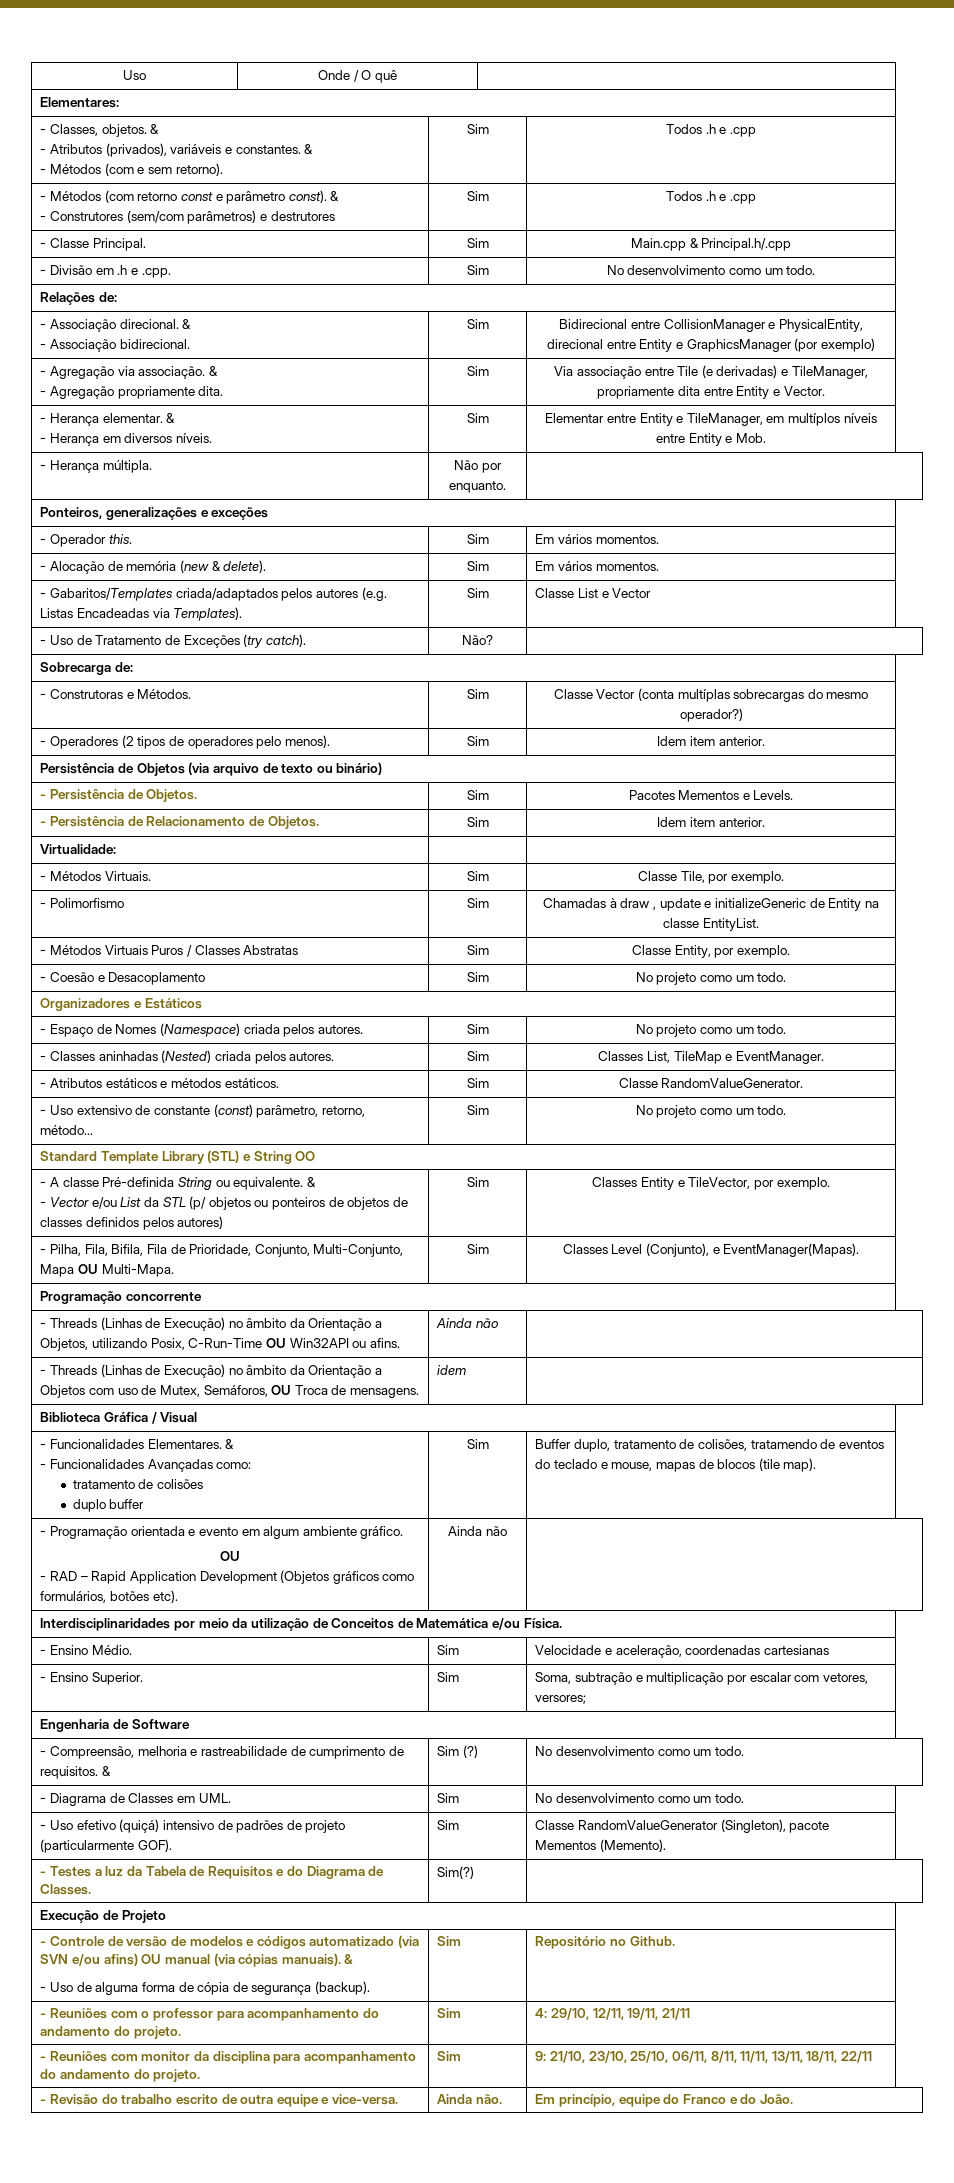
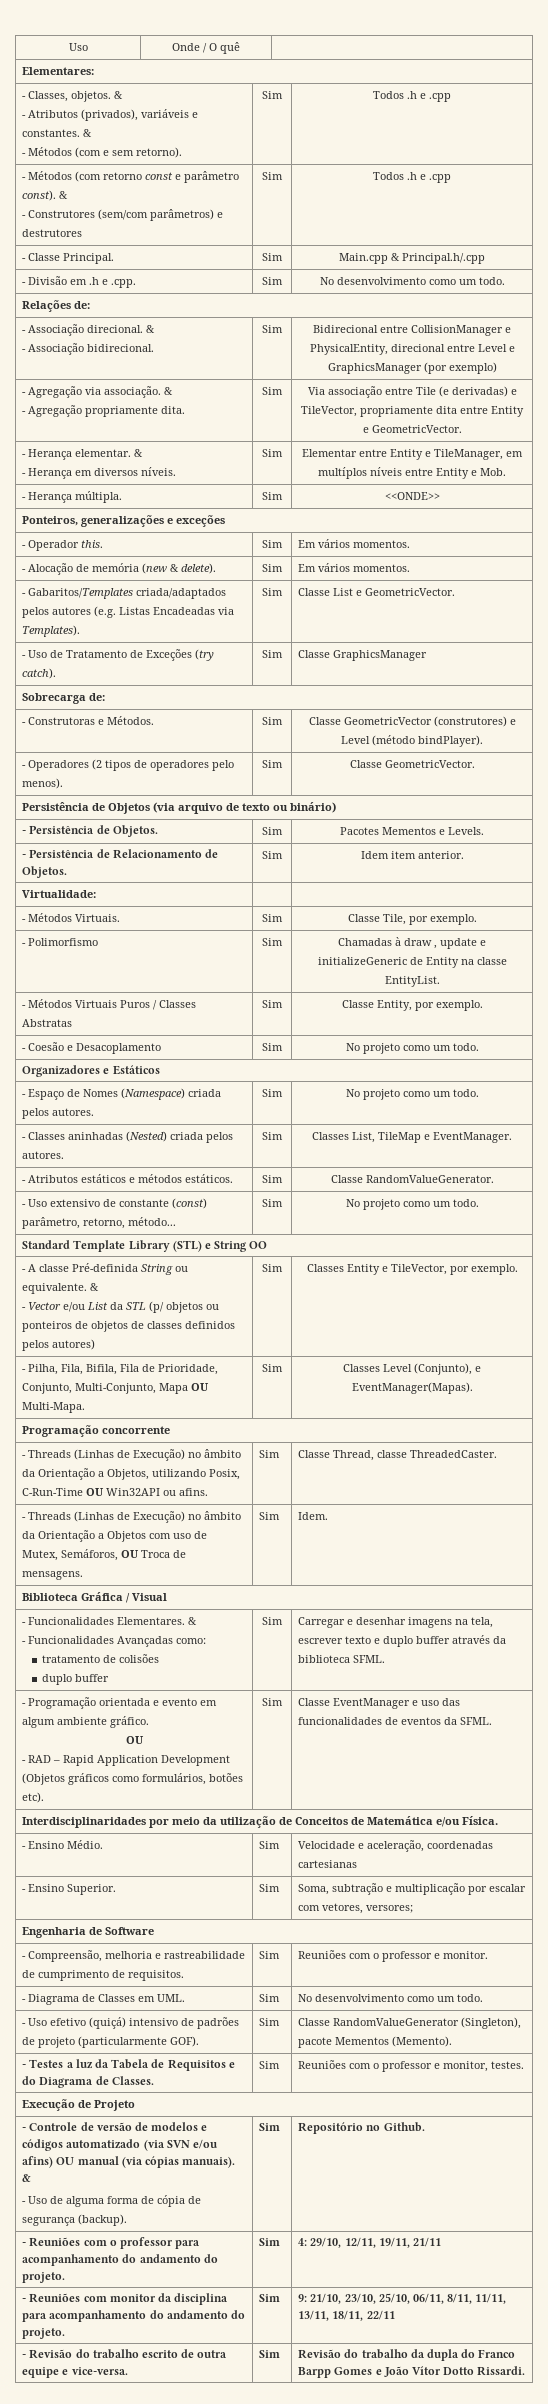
[639,339,673,352] Entity -> [477,344,507,352] Level
[791,366,868,379] TileManager, -> [301,406,357,417] TileVector,
[783,386,825,396] Vector. -> [371,425,462,433] GeometricVector.
[454,460,502,473] [449,481,506,493] Não por enquanto. | -> [262,492,283,500] [384,492,440,500] Sim | <<ONDE>>
[612,588,652,598] Vector -> [365,588,456,596] GeometricVector.
[462,635,493,645] Não? | -> [262,650,283,658] [298,650,428,661] Sim | Classe GraphicsManager
[596,688,869,702] [679,708,743,722] Vector (conta multíplas sobrecargas do mesmo operador?) -> [343,716,516,727] [341,735,483,747] GeometricVector (construtores) e Level (método bindPlayer).
[657,736,765,746] Idem item anterior. -> [349,760,475,768] Classe GeometricVector.
[436,1318,498,1328] Ainda não | -> [259,1450,281,1458] [298,1450,498,1461] Sim | Classe Thread, classe ThreadedCaster.
[437,1365,467,1375] idem | -> [259,1512,281,1520] [298,1512,329,1520] Sim | Idem.
[535,1439,884,1452] [535,1458,817,1472] Buffer duplo, tratamento de colisões, tratamendo de eventos do teclado e mouse, mapas de blocos (tile map). -> [298,1617,494,1628] [298,1635,507,1647] [298,1655,386,1663] Carregar e desenhar imagens na tela, escrever texto e duplo buffer através da biblioteca SFML.
[448,1526,507,1536] Ainda não | -> [262,1698,283,1706] [298,1698,461,1709] [298,1717,493,1725] Sim | Classe EventManager e uso das funcionalidades de eventos da SFML.
[101,1766,111,1776] [437,1745,478,1758] [535,1746,744,1756] & | Sim (?) | No desenvolvimento como um todo. -> [259,1951,281,1959] [298,1950,489,1962] | Sim | Reuniões com o professor e monitor.
[437,1866,475,1879] Sim(?) | -> [259,2061,281,2069] [298,2060,525,2072] Sim | Reuniões com o professor e monitor, testes.
[437,2094,502,2104] [535,2094,793,2107] Ainda não. | Em princípio, equipe do Franco e do João. -> [259,2350,281,2358] [298,2349,516,2361] [298,2366,526,2378] Sim | Revisão do trabalho da dupla do Franco Barpp Gomes e João Vítor Dotto Rissardi.

